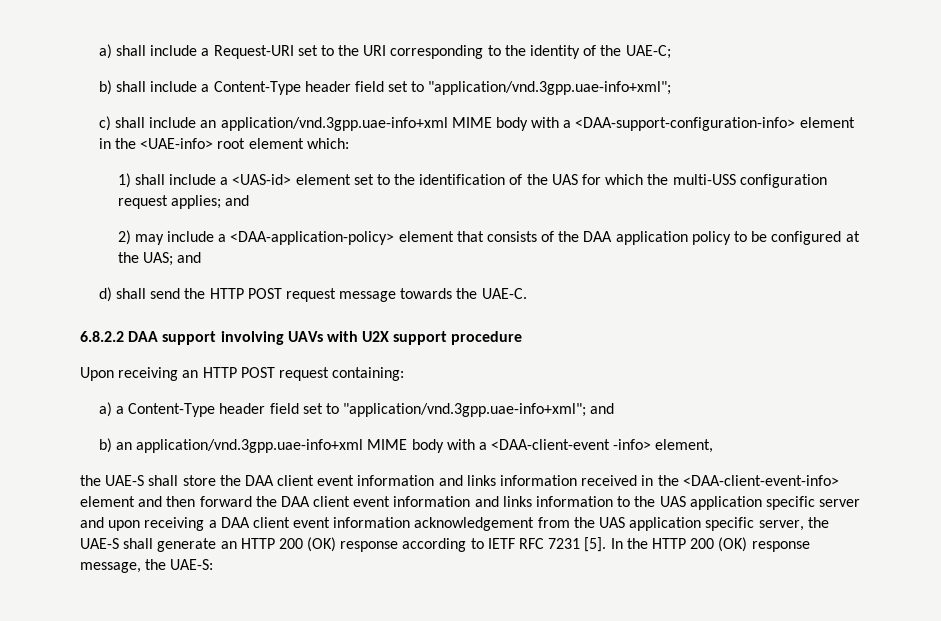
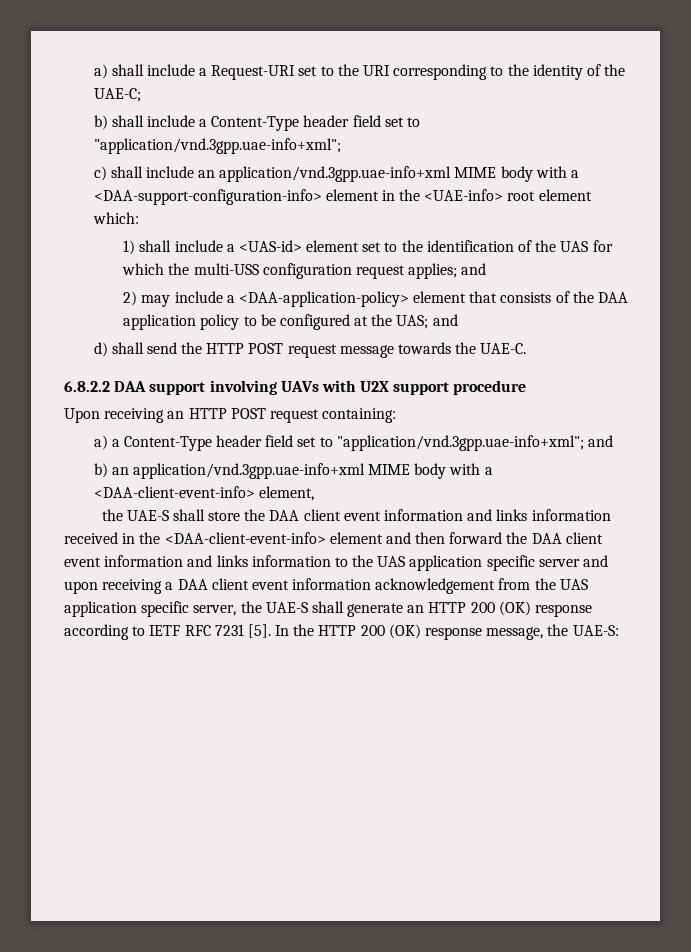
[491,439,652,450] <DAA-client-event -info> -> [93,486,255,498] <DAA-client-event-info>

